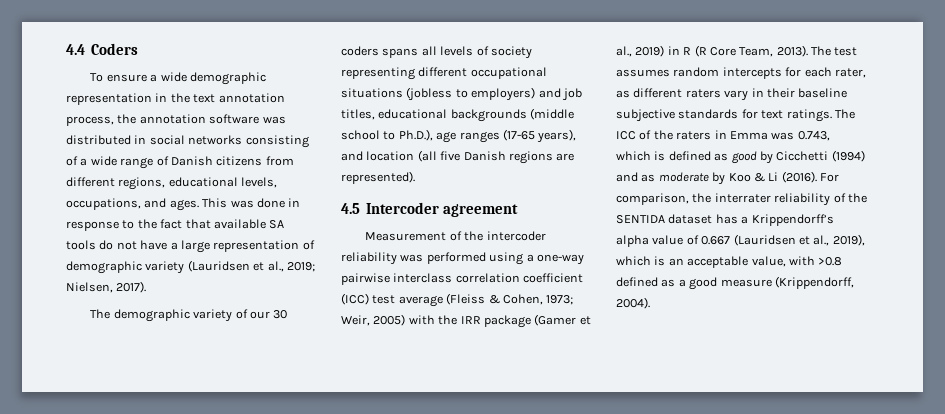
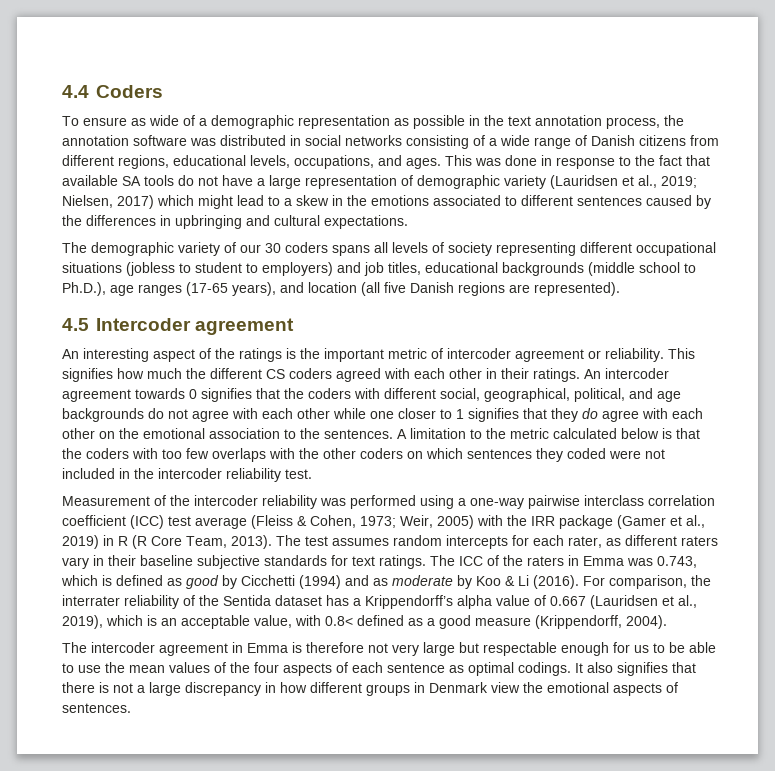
[150,72,266,85] [66,93,152,105] a wide demographic representation -> [131,115,465,129] as wide of a demographic representation as possible
[116,281,147,293] 2017). -> [117,195,711,209] [62,215,408,229] 2017) which might lead to a skew in the emotions associated to different sentences caused by the differences in upbringing and cultural expectations.
(468, 93) none -> [195,262,258,273] student to
(519, 210) none -> [62,348,695,362] [62,368,669,382] [62,388,681,402] [62,408,703,422] [62,428,700,439] [62,448,665,462] [62,468,312,482] // An interesting aspect of the ratings is the important metric of intercoder agreement or reliability. This signifies how much the different CS coders agreed with each other in their ratings. An intercoder agreement towards 0 signifies that the coders with different social, geographical, political, and age backgrounds do not agree with each other while one closer to 1 signifies that they do agree with each other on the emotional association to the sentences. A limitation to the metric calculated below is that the coders with too few overlaps with the other coders on which sentences they coded were not included in the intercoder reliability test.
[616,215,665,224] SENTIDA -> [223,595,271,606] Sentida
[818,257,843,266] >0.8 -> [325,616,353,626] 0.8<
(650, 303) none -> [62,642,716,656] [62,662,696,676] [62,682,678,696] [62,703,131,713] // The intercoder agreement in Emma is therefore not very large but respectable enough for us to be able to use the mean values of the four aspects of each sentence as optimal codings. It also signifies that there is not a large discrepancy in how different groups in Denmark view the emotional aspects of sentences.

